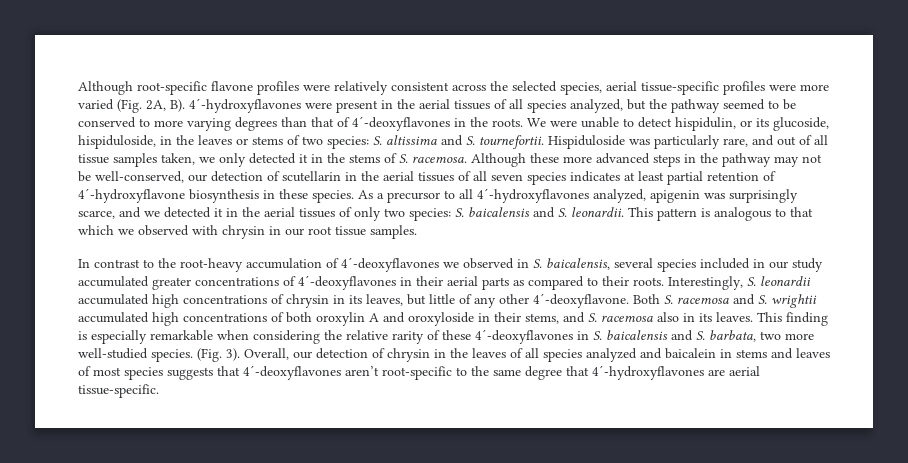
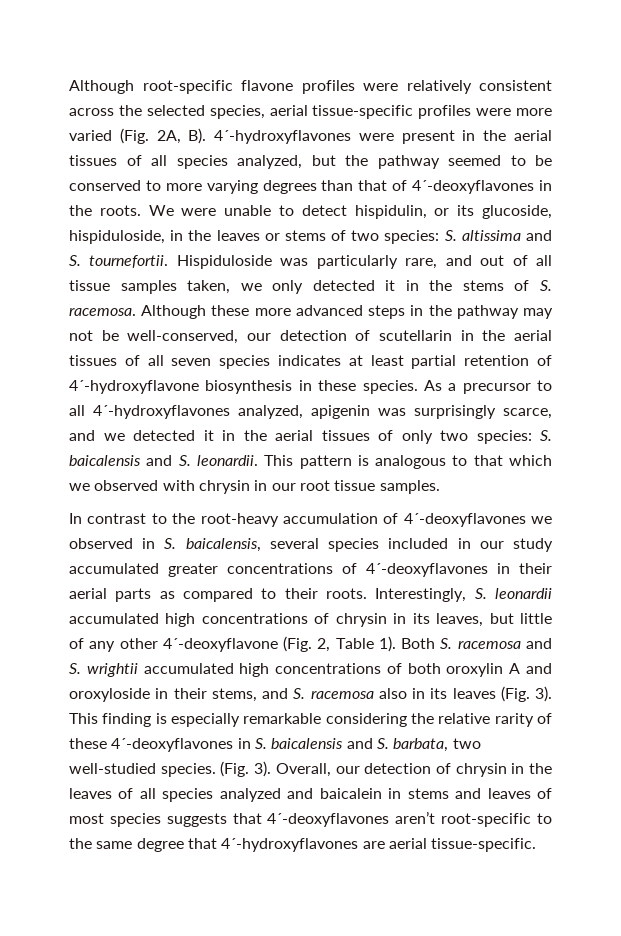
[533,293,629,308] 4´-deoxyflavone. -> [162,636,396,652] 4´-deoxyflavone (Fig. 2, Table 1).
[716,312,753,322] leaves. -> [452,686,552,702] leaves (Fig. 3).
[217,330,249,340] when -> (322, 718) none
[785,333,814,340] more -> (481, 743) none

